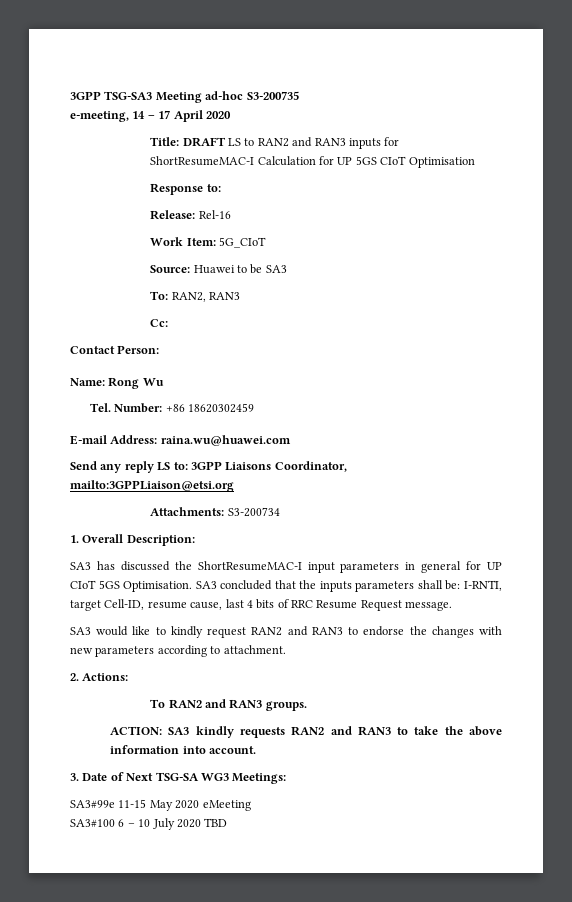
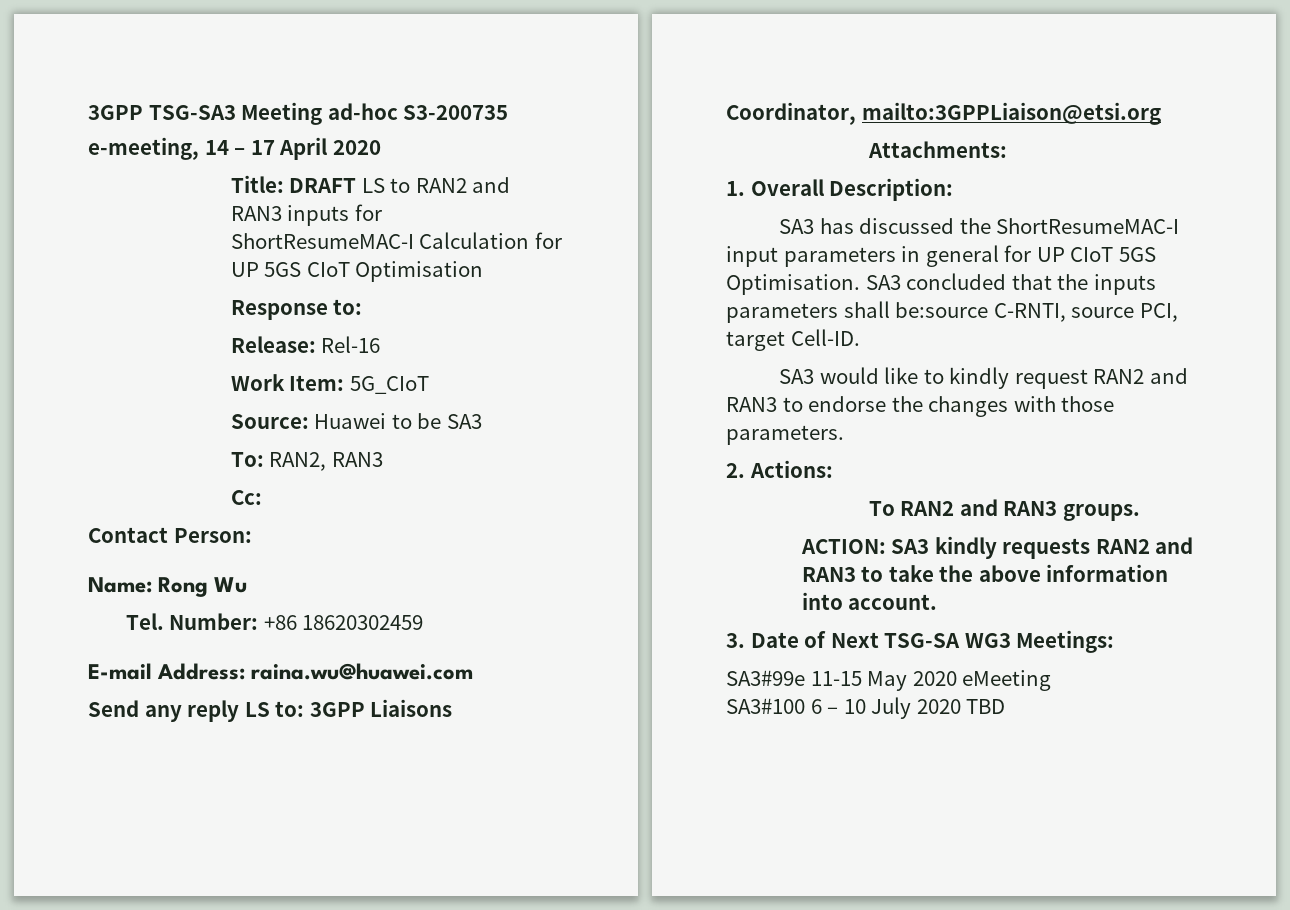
[227,507,280,517] S3-200734 -> (1007, 149) none
[445,580,502,591] [70,599,453,611] be: I-RNTI, target Cell-ID, resume cause, last 4 bits of RRC Resume Request message. -> [895,302,1178,322] [726,329,860,351] be:source C-RNTI, source PCI, target Cell-ID.
[70,645,286,657] new parameters according to attachment. -> [1061,396,1115,412] [726,425,844,445] those parameters.

